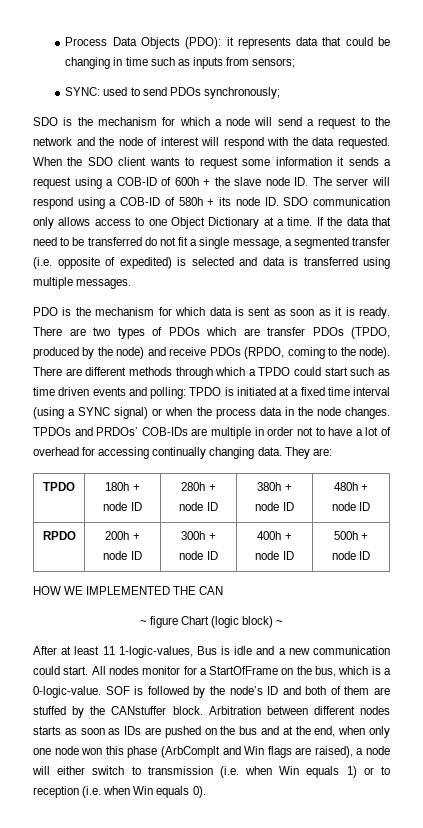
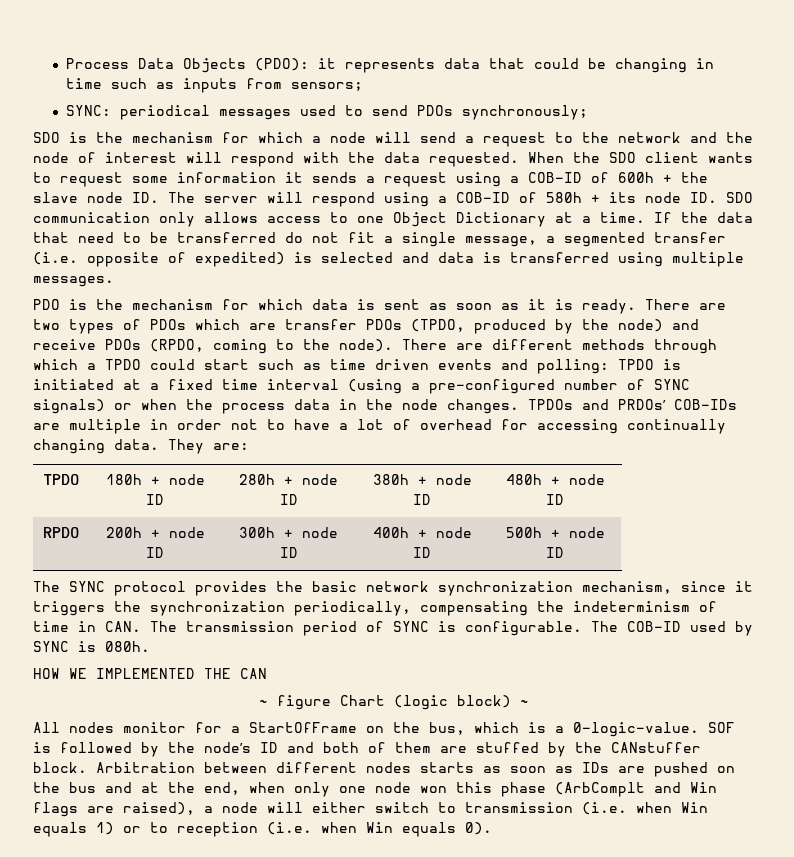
(101, 91) none -> [119,105,291,120] periodical messages
[78,407,149,419] SYNC signal) -> [429,379,690,394] [33,399,105,414] pre-configured number of SYNC signals)
(371, 555) none -> [33,581,753,596] [33,601,717,616] [33,621,753,636] [33,641,150,652] // The SYNC protocol provides the basic network synchronization mechanism, since it triggers the synchronization periodically, compensating the indeterminism of time in CAN. The transmission period of SYNC is configurable. The COB-ID used by SYNC is 080h.
[33,646,391,658] [33,666,89,675] After at least 11 1-logic-values, Bus is idle and a new communication could start. -> (529, 703) none

